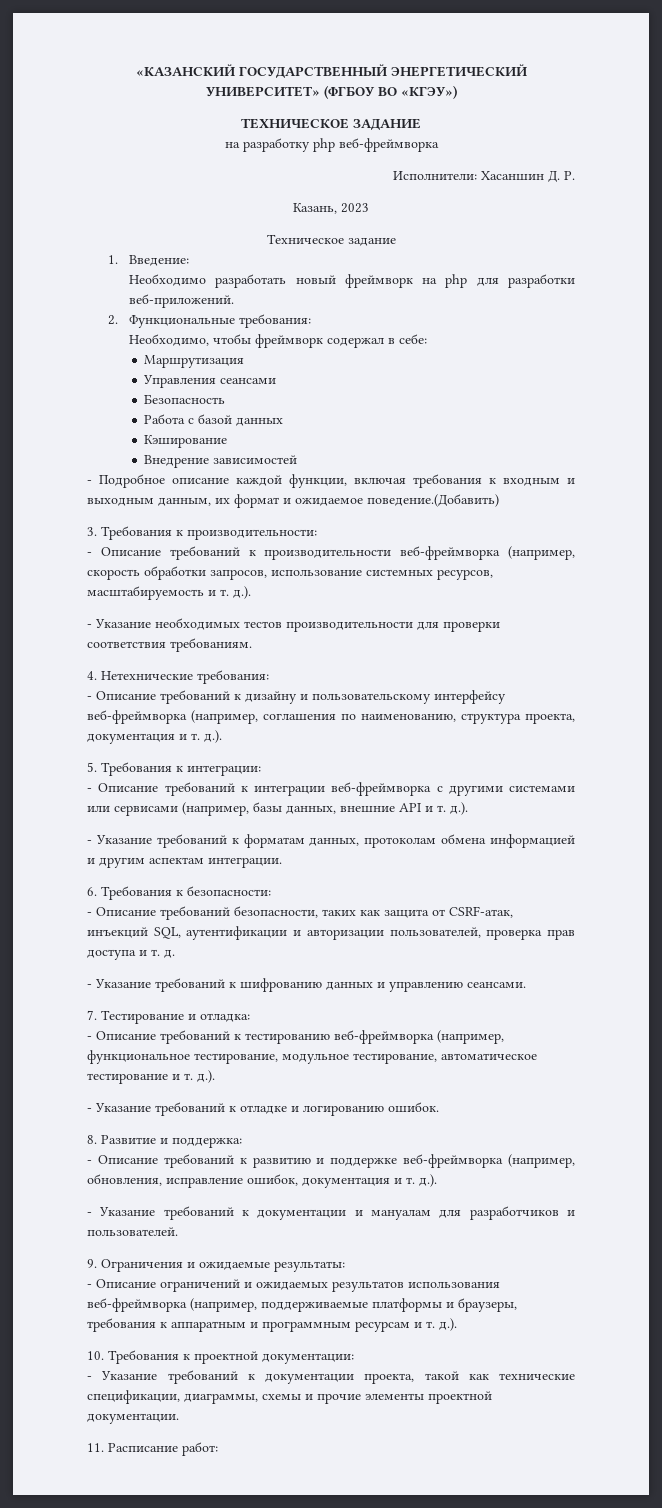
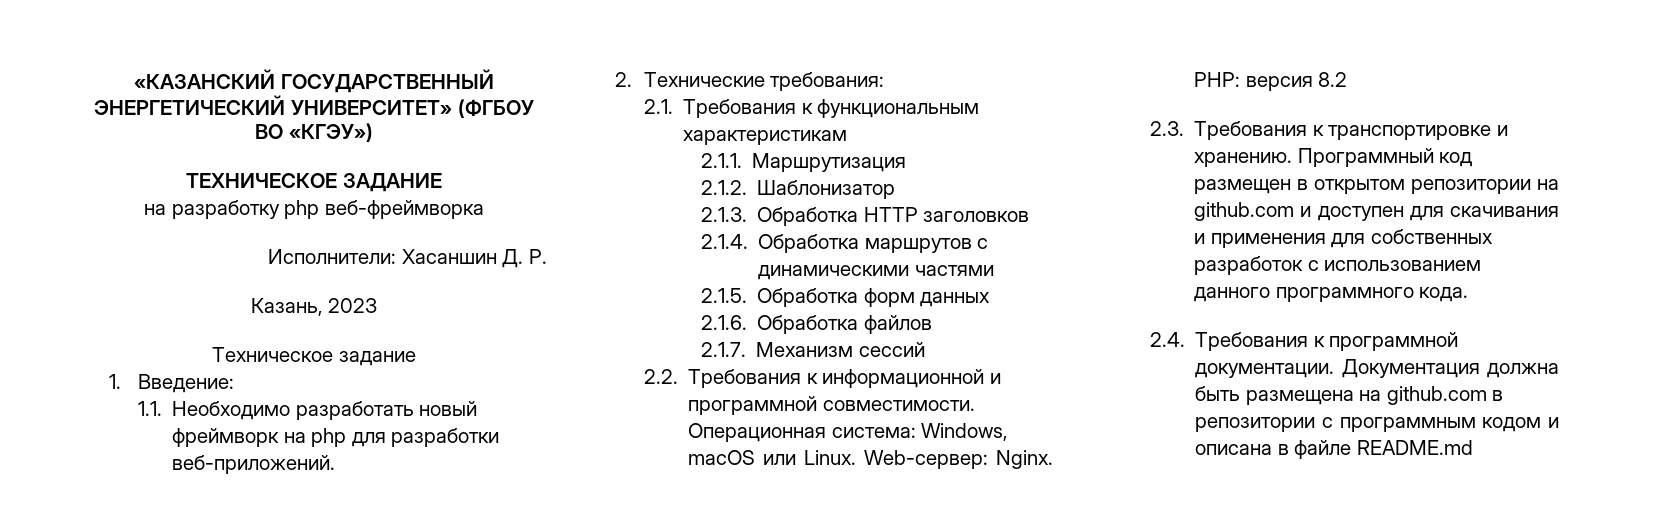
(190, 260) none -> [137,401,162,416] 1.1.
[129,314,312,328] [129,334,428,348] [144,355,245,368] [143,375,277,388] [144,394,226,404] [144,414,284,426] [144,435,228,448] [144,455,298,468] [87,474,575,488] [87,494,499,508] [87,526,317,540] [87,546,575,560] [87,566,493,580] [87,586,251,600] [87,618,500,632] [87,638,252,652] [87,670,269,684] [87,690,506,704] [87,710,575,724] [87,730,222,744] [87,762,261,776] [87,782,575,796] [87,802,468,816] [87,834,575,848] [87,857,282,868] [87,886,271,900] [87,906,513,920] [87,926,575,940] [87,949,175,960] [87,978,526,992] [87,1010,250,1024] [87,1030,504,1044] [87,1050,537,1064] [87,1070,215,1084] [87,1102,439,1116] [87,1135,242,1148] [87,1154,575,1168] [87,1174,437,1188] [87,1206,575,1220] [87,1227,178,1236] [87,1259,345,1272] [87,1279,500,1292] [87,1298,517,1312] [87,1318,457,1332] [87,1350,354,1364] [87,1370,575,1384] [87,1390,492,1404] [87,1413,179,1424] [87,1442,218,1456] Функциональные требования: // Необходимо, чтобы фреймворк содержал в себе: // Маршрутизация // Управления сеансами // Безопасность // Работа с базой данных // Кэширование // Внедрение зависимостей // - Подробное описание каждой функции, включая требования к входным и выходным данным, их формат и ожидаемое поведение.(Добавить) // 3. Требования к производительности: // - Описание требований к производительности веб-фреймворка (например, скорость обработки запросов, использование системных ресурсов, масштабируемость и т. д.). // - Указание необходимых тестов производительности для проверки соответствия требованиям. // 4. Нетехнические требования: // - Описание требований к дизайну и пользовательскому интерфейсу веб-фреймворка (например, соглашения по наименованию, структура проекта, документация и т. д.). // 5. Требования к интеграции: // - Описание требований к интеграции веб-фреймворка с другими системами или сервисами (например, базы данных, внешние API и т. д.). // - Указание требований к форматам данных, протоколам обмена информацией и другим аспектам интеграции. // 6. Требования к безопасности: // - Описание требований безопасности, таких как защита от CSRF-атак, инъекций SQL, аутентификации и авторизации пользователей, проверка прав доступа и т. д. // - Указание требований к шифрованию данных и управлению сеансами. // 7. Тестирование и отладка: // - Описание требований к тестированию веб-фреймворка (например, функциональное тестирование, модульное тестирование, автоматическое тестирование и т. д.). // - Указание требований к отладке и логированию ошибок. // 8. Развитие и поддержка: // - Описание требований к развитию и поддержке веб-фреймворка (например, обновления, исправление ошибок, документация и т. д.). // - Указание требований к документации и мануалам для разработчиков и пользователей. // 9. Ограничения и ожидаемые результаты: // - Описание ограничений и ожидаемых результатов использования веб-фреймворка (например, поддерживаемые платформы и браузеры, требования к аппаратным и программным ресурсам и т. д.). // 10. Требования к проектной документации: // - Указание требований к документации проекта, такой как технические спецификации, диаграммы, схемы и прочие элементы проектной документации. // 11. Расписание работ: -> [643,72,885,91] [643,99,980,118] [683,130,848,145] [700,153,907,172] [700,180,896,199] [700,207,1030,226] [700,234,989,253] [758,265,994,280] [700,288,991,307] [700,315,932,334] [700,342,925,357] [643,369,1001,388] [688,396,975,415] [688,423,1009,442] [688,450,1053,469] [1194,72,1348,91] [1149,121,1508,140] [1194,148,1473,167] [1194,179,1559,194] [1194,202,1559,221] [1194,229,1493,248] [1194,256,1482,275] [1194,287,1469,302] [1149,332,1459,351] [1195,359,1559,378] [1195,386,1504,405] [1195,417,1559,432] [1195,440,1473,459] Технические требования: // 2.1. Требования к функциональным характеристикам // 2.1.1. Маршрутизация // 2.1.2. Шаблонизатор // 2.1.3. Обработка HTTP заголовков // 2.1.4. Обработка маршрутов с динамическими частями // 2.1.5. Обработка форм данных // 2.1.6. Обработка файлов // 2.1.7. Механизм сессий // 2.2. Требования к информационной и программной совместимости. Операционная система: Windows, macOS или Linux. Web-сервер: Nginx. PHP: версия 8.2 // 2.3. Требования к транспортировке и хранению. Программный код размещен в открытом репозитории на github.com и доступен для скачивания и применения для собственных разработок с использованием данного программного кода. // 2.4. Требования к программной документации. Документация должна быть размещена на github.com в репозитории с программным кодом и описана в файле README.md

